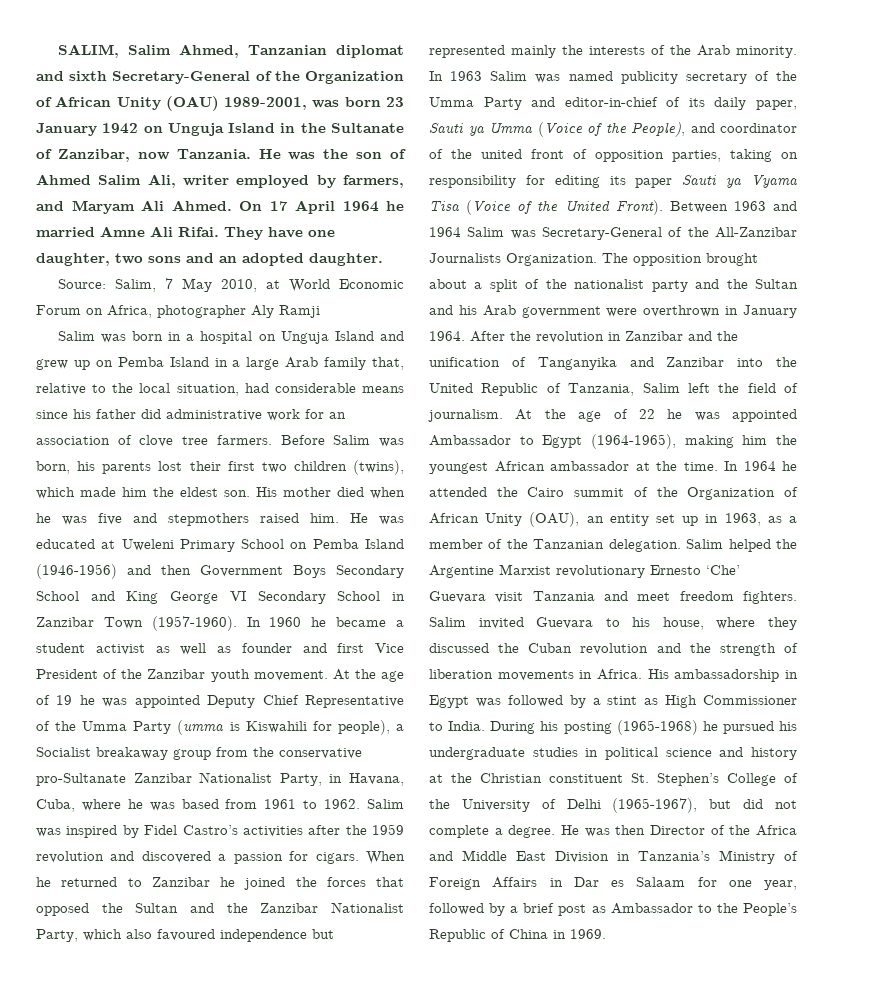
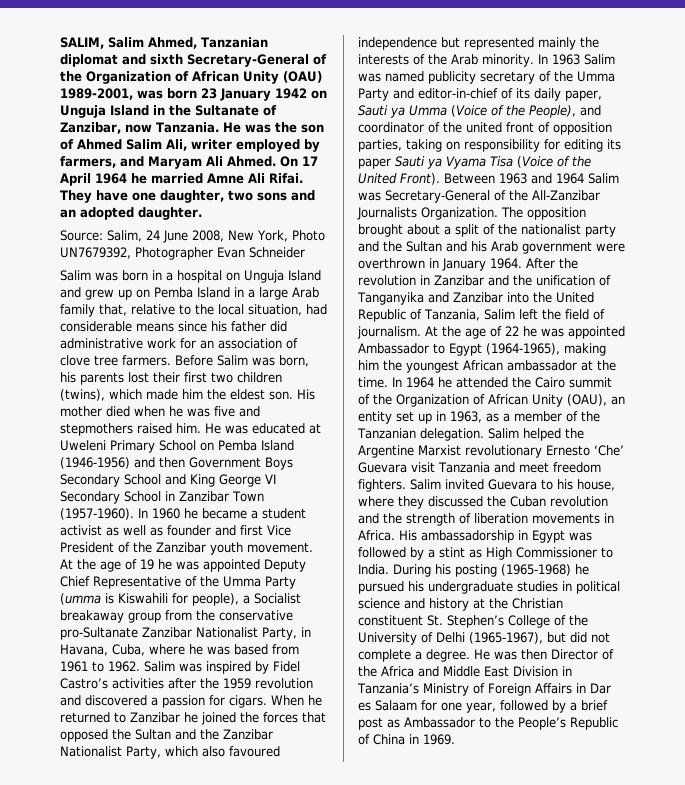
[164,278,404,292] [36,305,320,318] 7 May 2010, at World Economic Forum on Africa, photographer Aly Ramji -> [146,230,325,243] [60,247,305,260] 24 June 2008, New York, Photo UN7679392, Photographer Evan Schneider

